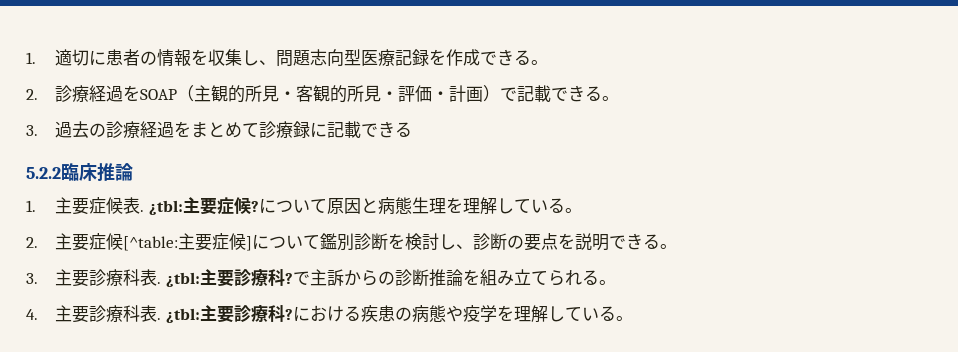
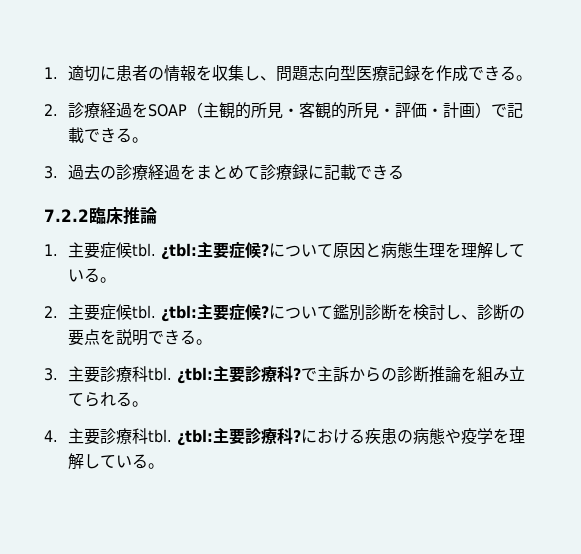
[26,167,61,179] 5.2.2 -> [44,209,89,222] 7.2.2
[122,197,144,214] 表. -> [131,243,156,257] tbl.
[122,233,252,251] [^table:主要症候] -> [131,303,269,322] tbl. ¿tbl:主要症候?
[139,269,161,286] 表. -> [147,367,172,381] tbl.
[139,305,161,322] 表. -> [147,429,172,443] tbl.

